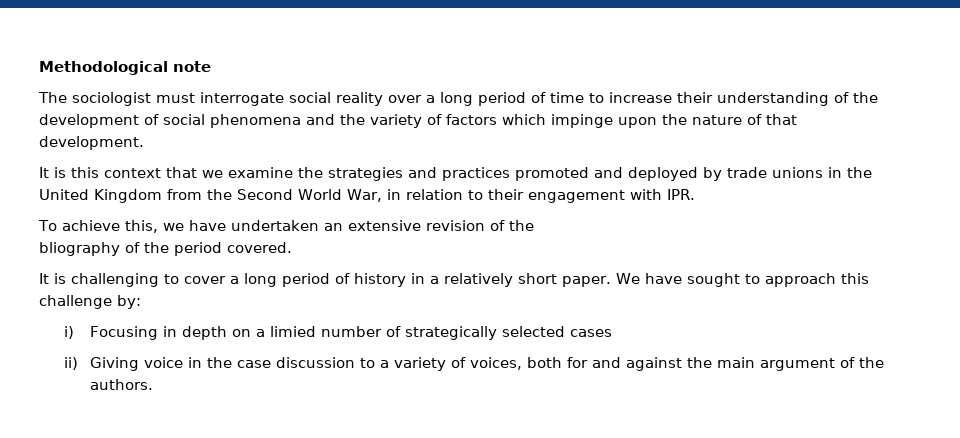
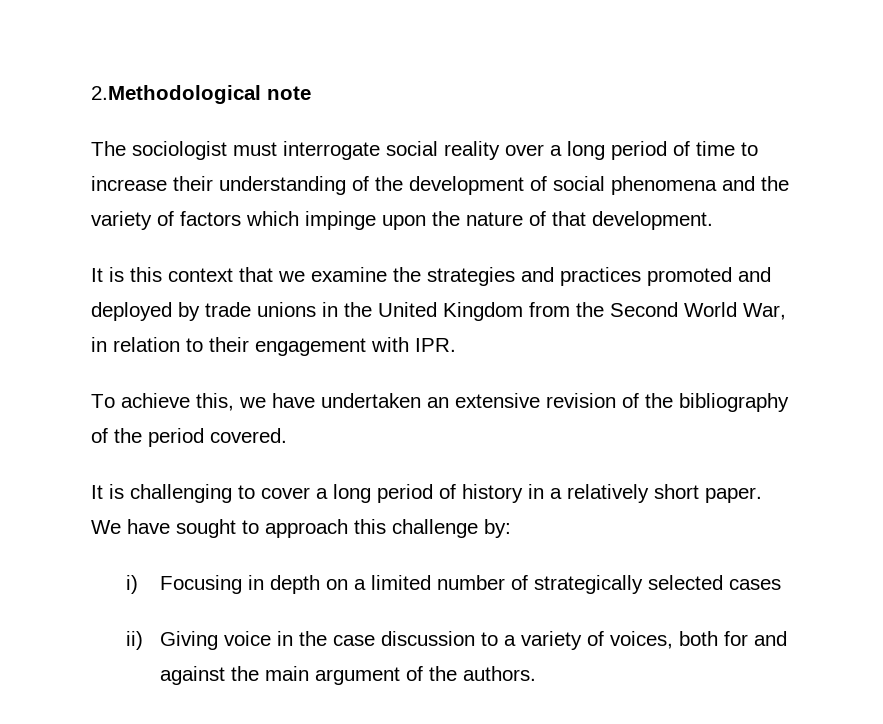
[39,61,168,75] Methodological -> [91,85,261,104] 2.Methodological
[39,242,120,256] // bliography -> [679,393,789,412] bibliography
[269,326,316,337] limied -> [371,575,432,590] limited

